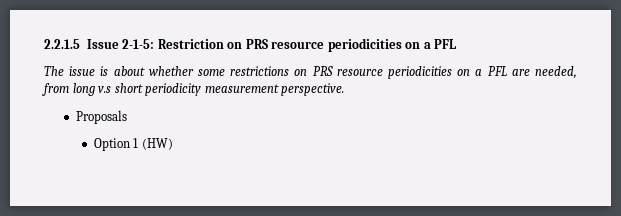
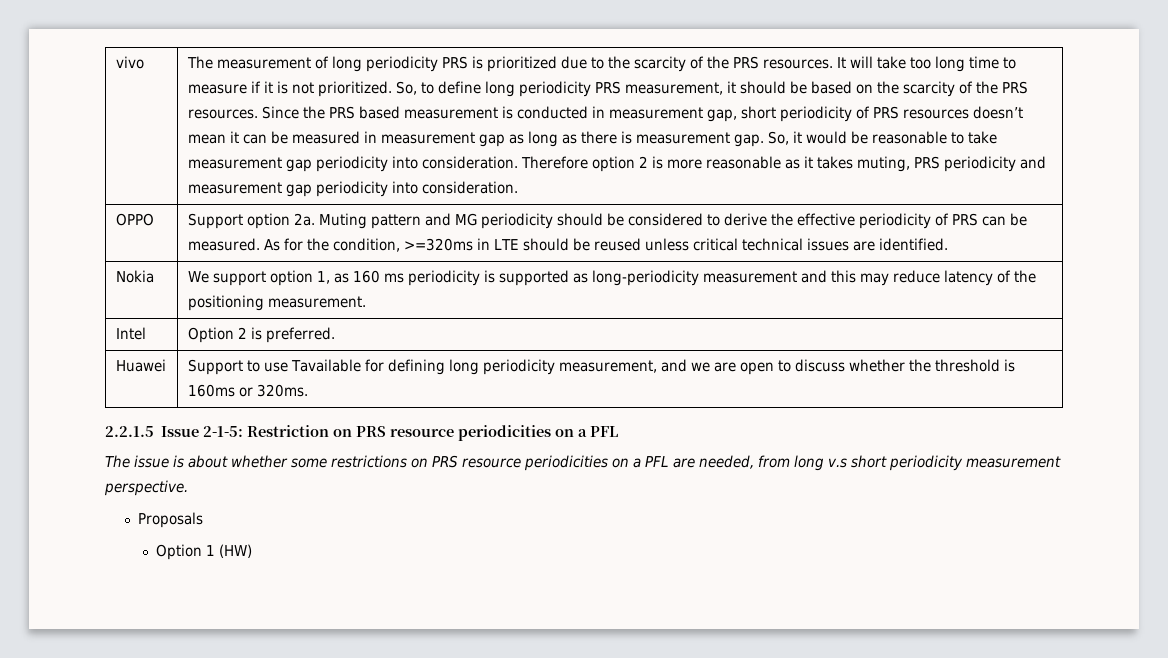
(44, 44) none -> [115,56,144,69] [186,56,1016,72] [187,81,1028,97] [187,106,1023,122] [187,131,997,147] [187,156,1046,172] [187,181,518,197] [115,213,154,226] [187,213,1027,229] [187,238,948,252] [115,270,154,283] [187,270,1036,286] [187,295,366,311] [115,327,146,340] [187,327,335,343] [115,359,166,372] [187,359,1015,375] [187,384,308,397] vivo | The measurement of long periodicity PRS is prioritized due to the scarcity of the PRS resources. It will take too long time to measure if it is not prioritized. So, to define long periodicity PRS measurement, it should be based on the scarcity of the PRS resources. Since the PRS based measurement is conducted in measurement gap, short periodicity of PRS resources doesn’t mean it can be measured in measurement gap as long as there is measurement gap. So, it would be reasonable to take measurement gap periodicity into consideration. Therefore option 2 is more reasonable as it takes muting, PRS periodicity and measurement gap periodicity into consideration. // OPPO | Support option 2a. Muting pattern and MG periodicity should be considered to derive the effective periodicity of PRS can be measured. As for the condition, >=320ms in LTE should be reused unless critical technical issues are identified. // Nokia | We support option 1, as 160 ms periodicity is supported as long-periodicity measurement and this may reduce latency of the positioning measurement. // Intel | Option 2 is preferred. // Huawei | Support to use Tavailable for defining long periodicity measurement, and we are open to discuss whether the threshold is 160ms or 320ms. //

